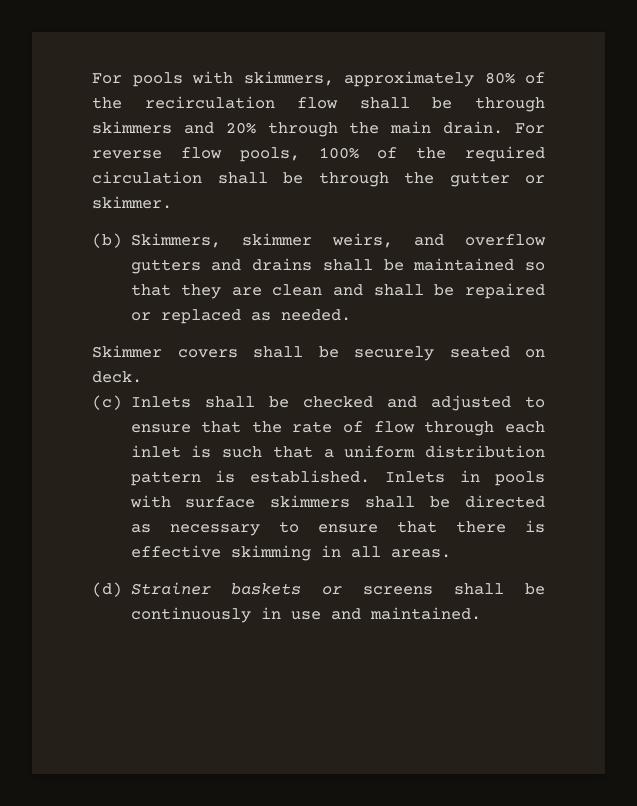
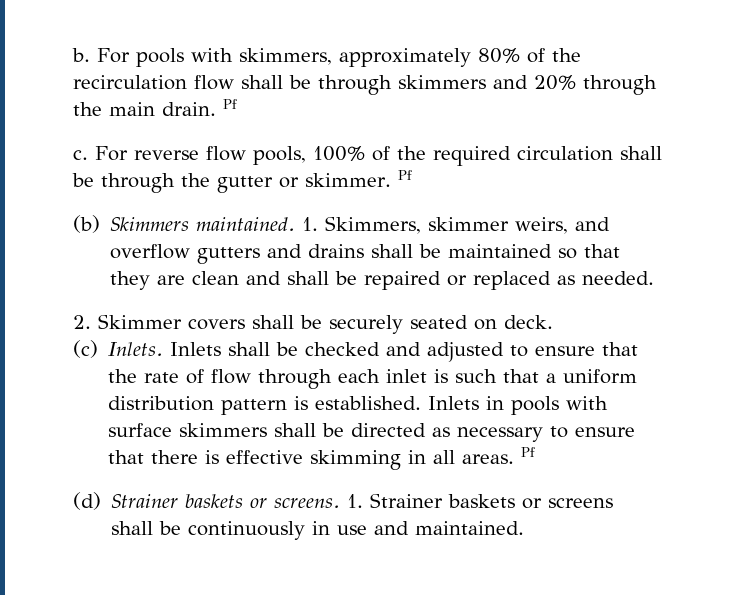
(92, 78) none -> [72,48,90,62] b.
(504, 127) none -> [223,99,237,109] [73,150,88,160] Pf // c.
(172, 202) none -> [397,170,412,180] Pf
(122, 240) none -> [110,217,319,231] Skimmers maintained. 1.
(351, 315) none -> [73,315,91,329] 2.
(122, 402) none -> [108,342,164,356] Inlets.
(451, 553) none -> [521,447,536,457] Pf
(343, 590) none -> [274,493,543,509] screens. 1. Strainer baskets or

